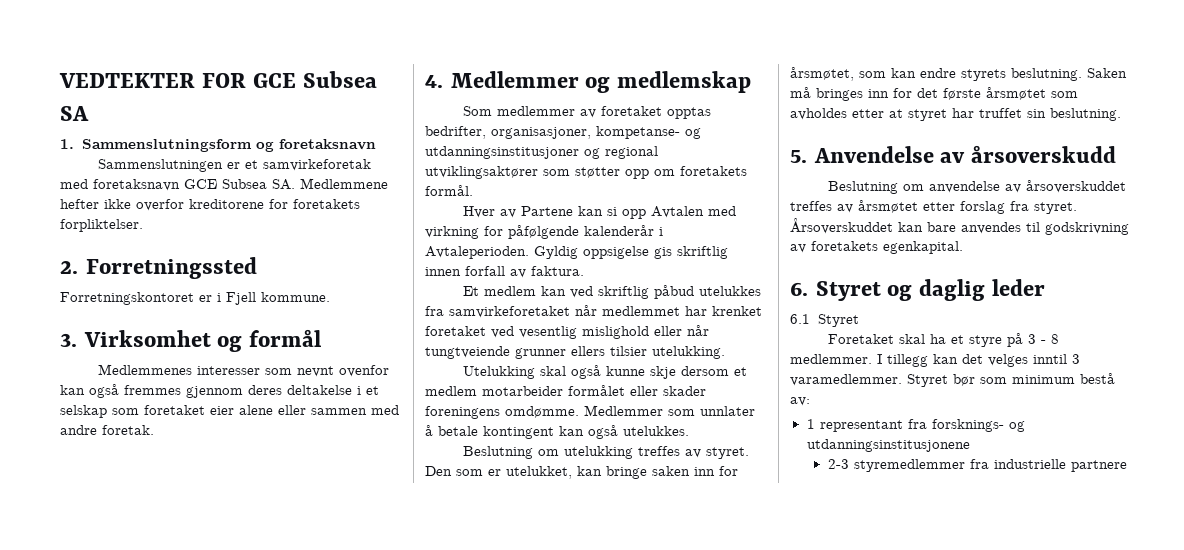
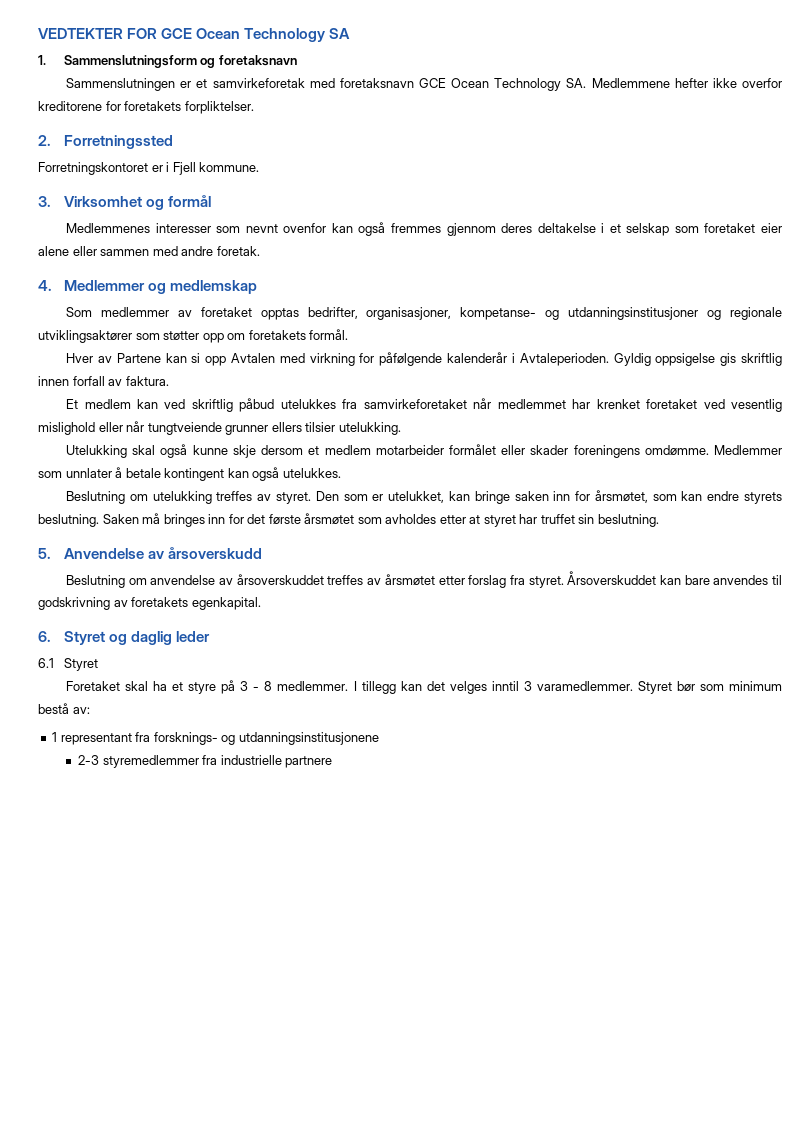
[302,71,377,88] Subsea -> [196,28,326,42] Ocean Technology
[222,179,267,189] Subsea -> [451,78,562,91] Ocean Technology
[605,146,658,159] regional -> [730,307,782,320] regionale

